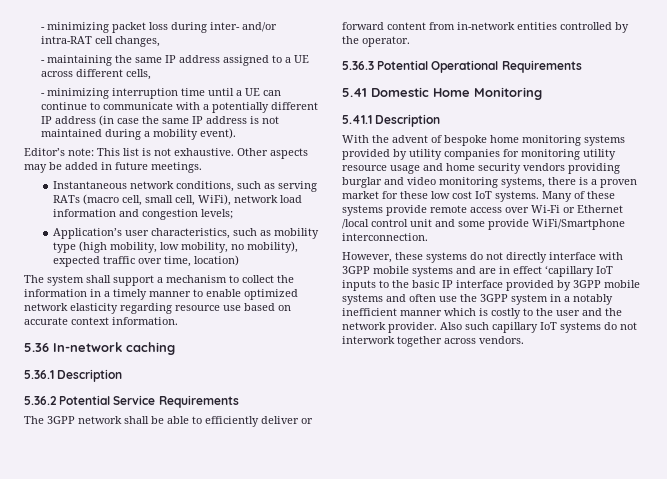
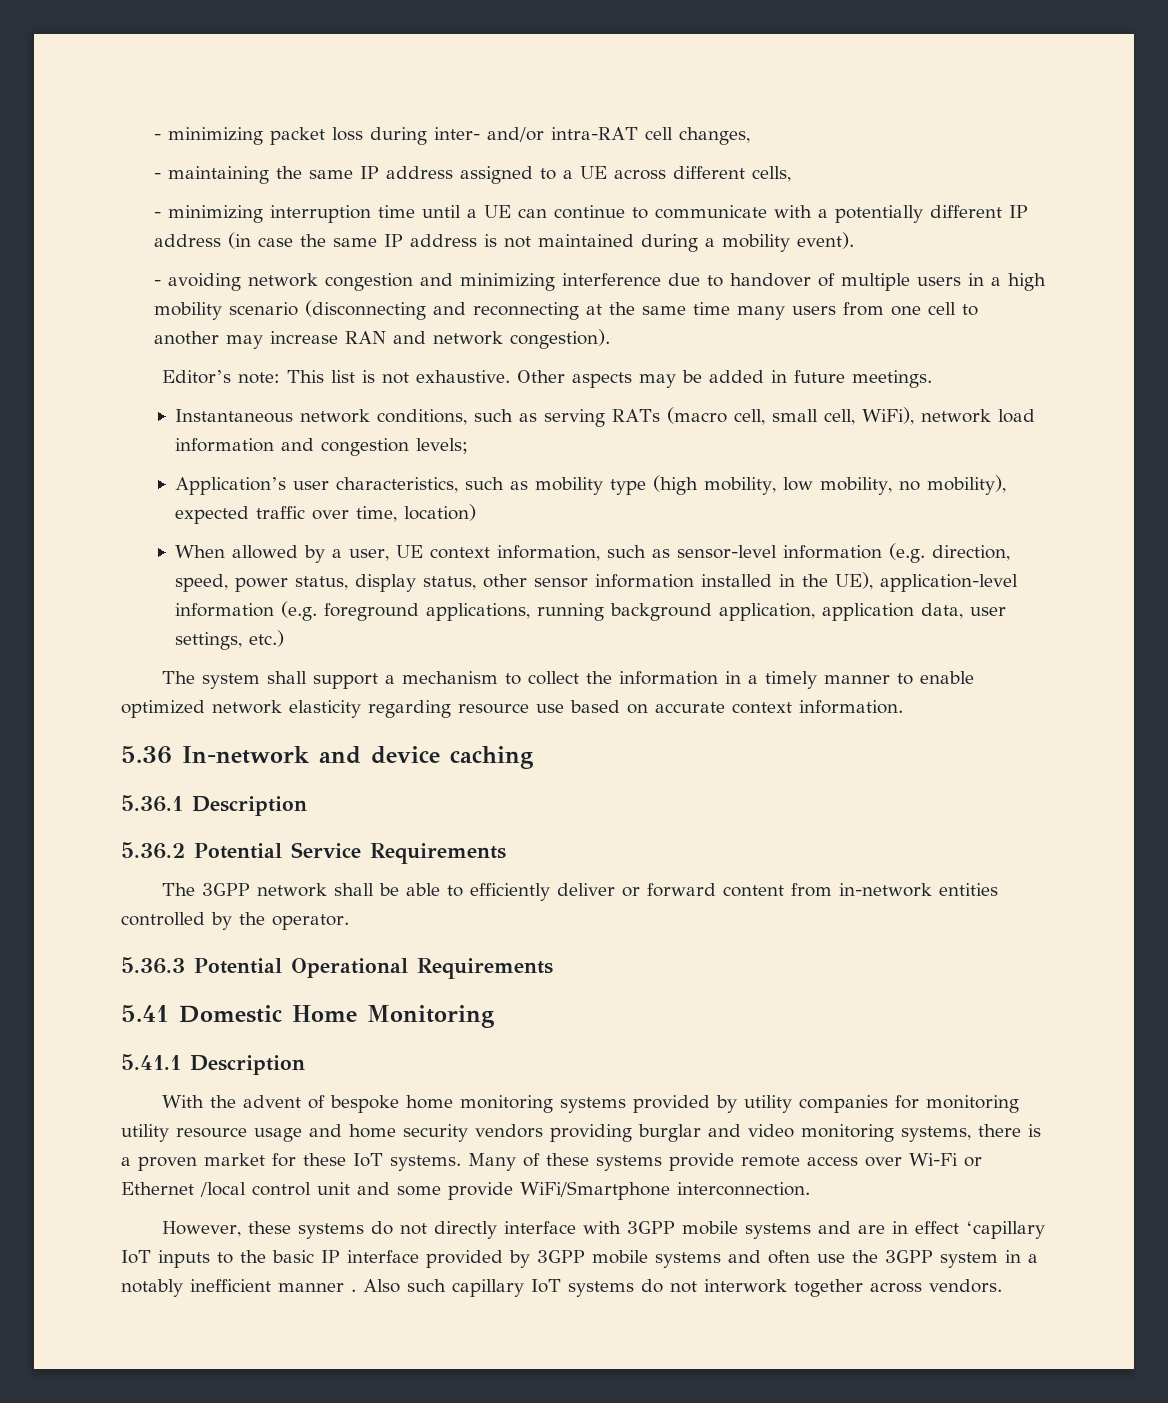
(236, 133) none -> [154,273,1047,291] [154,300,979,320] [154,329,611,349] // - avoiding network congestion and minimizing interference due to handover of multiple users in a high mobility scenario (disconnecting and reconnecting at the same time many users from one cell to another may increase RAN and network congestion).
(239, 260) none -> [175,543,1011,563] [175,572,1019,592] [175,601,1007,621] [175,630,285,650] // When allowed by a user, UE context information, such as sensor-level information (e.g. direction, speed, power status, display status, other sensor information installed in the UE), application-level information (e.g. foreground applications, running background application, application data, user settings, etc.)
(122, 347) none -> [319,746,440,764] and device
[431,191,472,199] low cost -> (346, 1159) none
[444,308,622,319] [342,322,437,333] which is costly to the user and the network provider. -> [351,1289,356,1292] .

